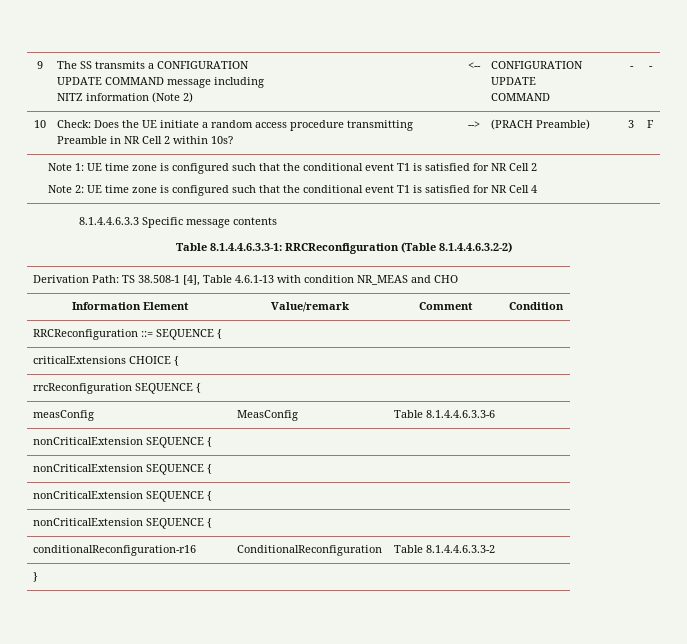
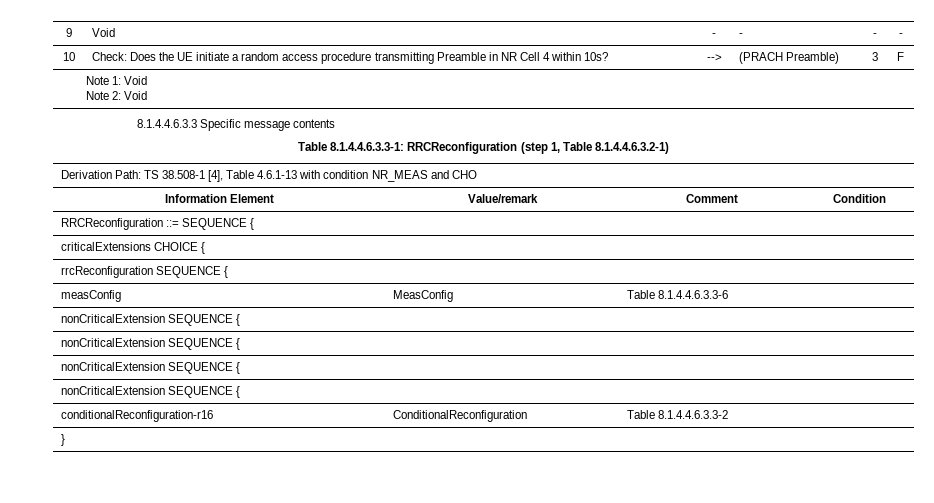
[56,61,249,69] [56,77,264,88] [56,92,193,103] [467,62,481,69] [490,61,583,69] [490,77,536,85] [490,93,550,101] The SS transmits a CONFIGURATION // UPDATE COMMAND message including // NITZ information (Note 2) | <-- | CONFIGURATION UPDATE // COMMAND -> [91,28,115,37] [712,33,716,37] [738,33,743,37] Void | - | -
[163,136,170,144] 2 -> [543,52,551,61] 4
[87,163,538,174] [48,185,538,196] UE time zone is configured such that the conditional event T1 is satisfied for NR Cell 2 // Note 2: UE time zone is configured such that the conditional event T1 is satisfied for NR Cell 4 -> [123,76,147,85] [85,91,147,100] Void // Note 2: Void
[400,242,512,253] (Table 8.1.4.4.6.3.2-2) -> [520,142,669,154] (step 1, Table 8.1.4.4.6.3.2-1)

